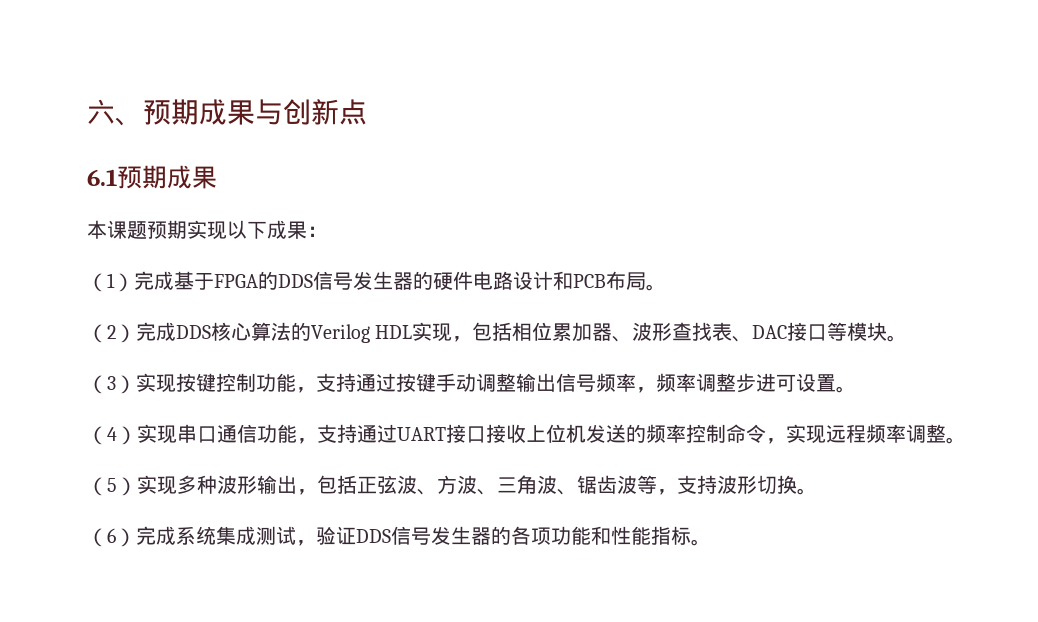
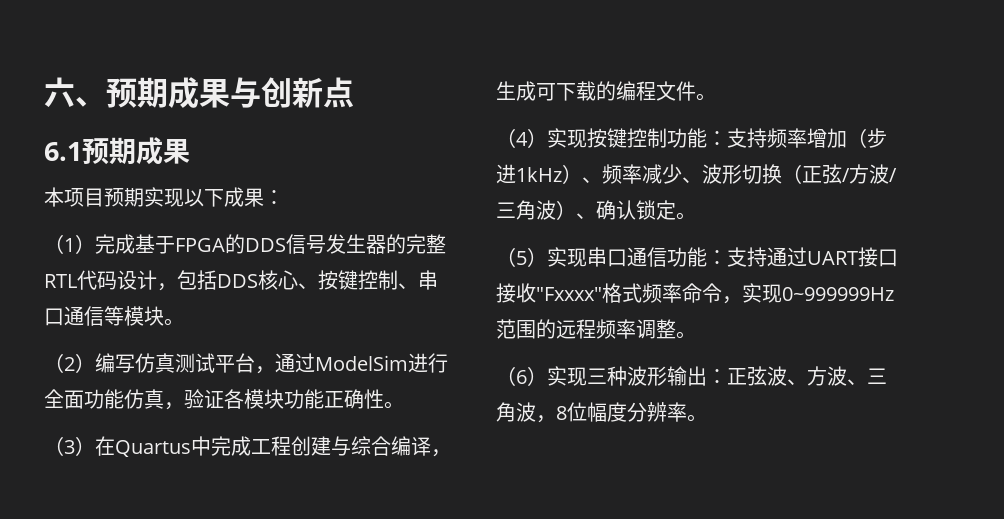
[107,220,147,239] 课题 -> [64,188,104,207] 项目
[433,271,666,291] [87,322,908,343] [87,373,856,394] [87,426,117,445] 硬件电路设计和PCB布局。 // （2）完成DDS核心算法的Verilog HDL实现，包括相位累加器、波形查找表、DAC接口等模块。 // （3）实现按键控制功能，支持通过按键手动调整输出信号频率，频率调整步进可设置。 // （4 -> [406,234,446,254] [44,270,438,291] [44,306,184,326] [44,353,448,374] [44,389,404,410] [44,436,451,457] [496,81,716,101] [496,128,887,148] [496,164,897,184] [496,200,696,220] [496,247,527,267] 完整RTL代码设计，包括DDS核心、按键控制、串口通信等模块。 // （2）编写仿真测试平台，通过ModelSim进行全面功能仿真，验证各模块功能正确性。 // （3）在Quartus中完成工程创建与综合编译，生成可下载的编程文件。 // （4）实现按键控制功能：支持频率增加（步进1kHz）、频率减少、波形切换（正弦/方波/三角波）、确认锁定。 // （5
[297,438,317,444] ， -> [707,250,727,265] ：
[526,424,826,444] 上位机发送的频率控制命令，实现 -> [536,283,894,304] [496,319,556,339] "Fxxxx"格式频率命令，实现0~999999Hz范围的
[107,475,197,496] 5）实现多 -> [516,366,607,386] 6）实现三
[297,475,357,495] ，包括 -> [707,369,727,384] ：
[557,475,817,495] [87,526,691,547] 、锯齿波等，支持波形切换。 // （6）完成系统集成测试，验证DDS信号发生器的各项功能和性能指标 -> [536,402,687,423] ，8位幅度分辨率

